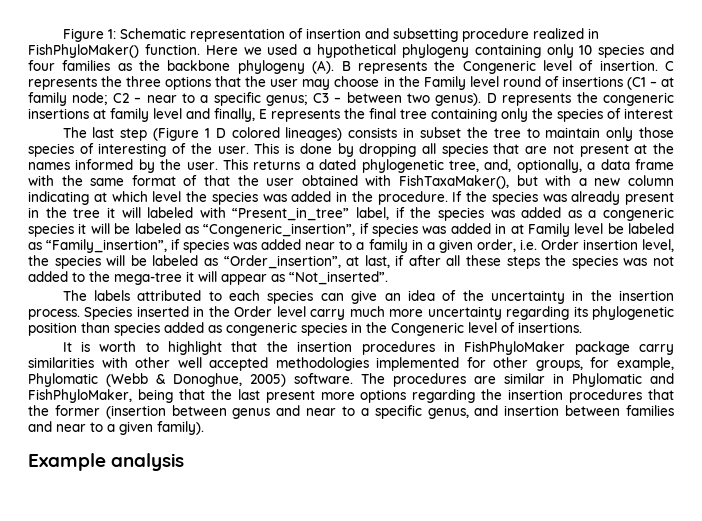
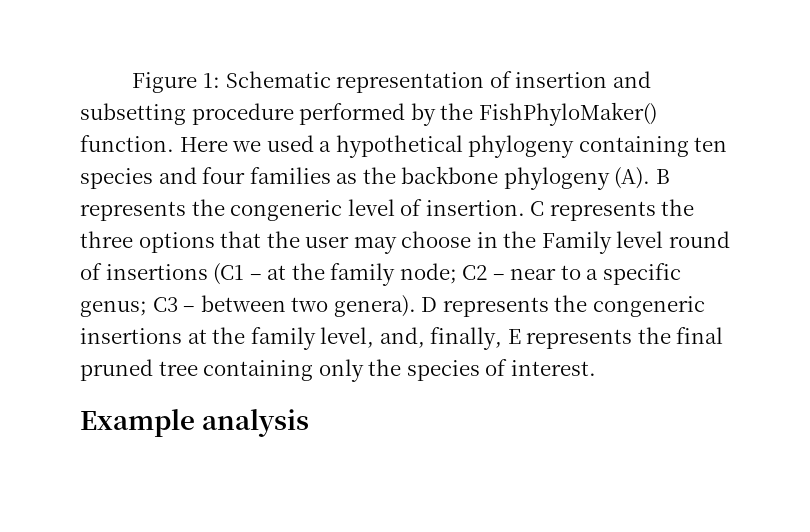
[532,28,599,39] realized in -> [299,103,474,126] performed by the
[546,44,593,58] only 10 -> [694,137,728,152] ten
[462,60,536,74] Congeneric -> [230,200,343,221] congeneric
(674, 82) none -> [291,263,325,280] the
[435,93,482,106] genus). -> [333,295,416,317] genera).
[110,108,210,122] family level and -> [212,327,425,350] the family level, and,
(396, 113) none -> [80,359,153,381] pruned
[624,108,673,119] [62,127,675,141] [28,143,674,157] [28,159,674,173] [28,175,675,189] [28,191,674,205] [28,207,674,221] [28,223,674,237] [28,239,674,253] [28,255,674,269] [28,271,388,285] [62,290,674,304] [28,306,674,320] [28,322,582,336] [62,341,674,355] [28,357,674,371] [28,373,674,387] [28,389,674,403] [28,405,674,419] [28,421,204,435] interest // The last step (Figure 1 D colored lineages) consists in subset the tree to maintain only those species of interesting of the user. This is done by dropping all species that are not present at the names informed by the user. This returns a dated phylogenetic tree, and, optionally, a data frame with the same format of that the user obtained with FishTaxaMaker(), but with a new column indicating at which level the species was added in the procedure. If the species was already present in the tree it will labeled with “Present_in_tree” label, if the species was added as a congeneric species it will be labeled as “Congeneric_insertion”, if species was added in at Family level be labeled as “Family_insertion”, if species was added near to a family in a given order, i.e. Order insertion level, the species will be labeled as “Order_insertion”, at last, if after all these steps the species was not added to the mega-tree it will appear as “Not_inserted”. // The labels attributed to each species can give an idea of the uncertainty in the insertion process. Species inserted in the Order level carry much more uncertainty regarding its phylogenetic position than species added as congeneric species in the Congeneric level of insertions. // It is worth to highlight that the insertion procedures in FishPhyloMaker package carry similarities with other well accepted methodologies implemented for other groups, for example, Phylomatic (Webb & Donoghue, 2005) software. The procedures are similar in Phylomatic and FishPhyloMaker, being that the last present more options regarding the insertion procedures that the former (insertion between genus and near to a specific genus, and insertion between families and near to a given family). -> [510,360,596,376] interest.

